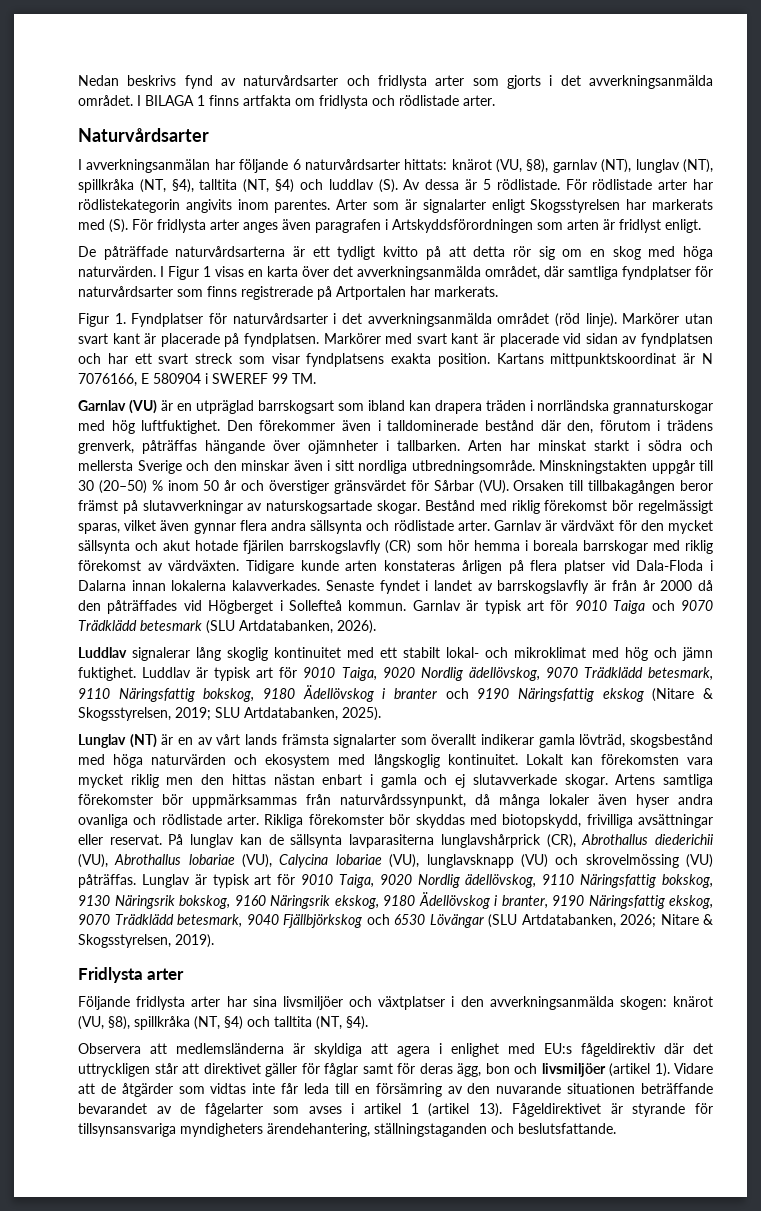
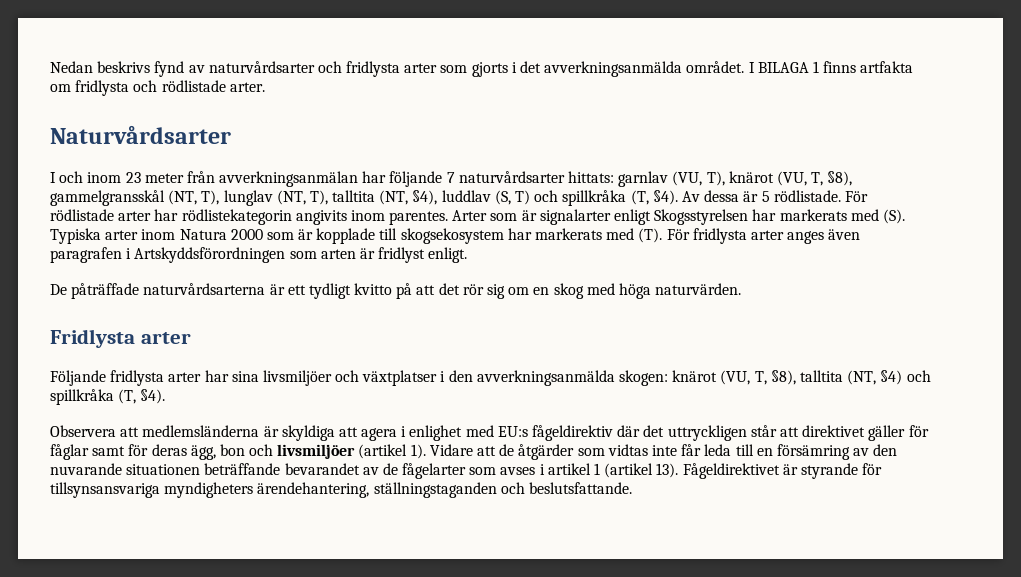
(82, 164) none -> [59,171,215,183] och inom 23 meter från
[292,159,301,170] 6 -> [446,172,455,183] 7
[451,159,713,173] [78,179,398,193] knärot (VU, §8), garnlav (NT), lunglav (NT), spillkråka (NT, §4), talltita (NT, §4) och luddlav (S). -> [618,171,853,187] [50,190,678,206] garnlav (VU, T), knärot (VU, T, §8), gammelgransskål (NT, T), lunglav (NT, T), talltita (NT, §4), luddlav (S, T) och spillkråka (T, §4).
(128, 226) none -> [50,228,663,244] Typiska arter inom Natura 2000 som är kopplade till skogsekosystem har markerats med (T).
[473,246,506,257] detta -> [438,283,460,295] det
[160,266,713,280] [78,286,498,300] [78,313,713,327] [78,333,714,347] [78,353,713,367] [78,373,316,387] [78,400,713,414] [78,420,714,434] [78,440,713,454] [78,460,713,474] [78,480,714,494] [78,500,713,514] [78,520,713,534] [78,540,713,554] [78,560,713,574] [78,580,713,594] [78,600,713,614] [78,620,376,634] [78,647,713,661] [78,667,714,681] [78,685,713,702] [78,707,381,721] [78,734,713,748] [78,754,713,768] [78,774,713,788] [78,794,713,808] [78,814,714,828] [78,834,714,848] [78,854,714,868] [78,874,713,888] [78,892,713,909] [78,914,713,928] [78,934,214,948] I Figur 1 visas en karta över det avverkningsanmälda området, där samtliga fyndplatser för naturvårdsarter som finns registrerade på Artportalen har markerats. // Figur 1. Fyndplatser för naturvårdsarter i det avverkningsanmälda området (röd linje). Markörer utan svart kant är placerade på fyndplatsen. Markörer med svart kant är placerade vid sidan av fyndplatsen och har ett svart streck som visar fyndplatsens exakta position. Kartans mittpunktskoordinat är N 7076166, E 580904 i SWEREF 99 TM. // Garnlav (VU) är en utpräglad barrskogsart som ibland kan drapera träden i norrländska grannaturskogar med hög luftfuktighet. Den förekommer även i talldominerade bestånd där den, förutom i trädens grenverk, påträffas hängande över ojämnheter i tallbarken. Arten har minskat starkt i södra och mellersta Sverige och den minskar även i sitt nordliga utbredningsområde. Minskningstakten uppgår till 30 (20–50) % inom 50 år och överstiger gränsvärdet för Sårbar (VU). Orsaken till tillbakagången beror främst på slutavverkningar av naturskogsartade skogar. Bestånd med riklig förekomst bör regelmässigt sparas, vilket även gynnar flera andra sällsynta och rödlistade arter. Garnlav är värdväxt för den mycket sällsynta och akut hotade fjärilen barrskogslavfly (CR) som hör hemma i boreala barrskogar med riklig förekomst av värdväxten. Tidigare kunde arten konstateras årligen på flera platser vid Dala-Floda i Dalarna innan lokalerna kalavverkades. Senaste fyndet i landet av barrskogslavfly är från år 2000 då den påträffades vid Högberget i Sollefteå kommun. Garnlav är typisk art för 9010 Taiga och 9070 Trädklädd betesmark (SLU Artdatabanken, 2026). // Luddlav signalerar lång skoglig kontinuitet med ett stabilt lokal- och mikroklimat med hög och jämn fuktighet. Luddlav är typisk art för 9010 Taiga, 9020 Nordlig ädellövskog, 9070 Trädklädd betesmark, 9110 Näringsfattig bokskog, 9180 Ädellövskog i branter och 9190 Näringsfattig ekskog (Nitare & Skogsstyrelsen, 2019; SLU Artdatabanken, 2025). // Lunglav (NT) är en av vårt lands främsta signalarter som överallt indikerar gamla lövträd, skogsbestånd med höga naturvärden och ekosystem med långskoglig kontinuitet. Lokalt kan förekomsten vara mycket riklig men den hittas nästan enbart i gamla och ej slutavverkade skogar. Artens samtliga förekomster bör uppmärksammas från naturvårdssynpunkt, då många lokaler även hyser andra ovanliga och rödlistade arter. Rikliga förekomster bör skyddas med biotopskydd, frivilliga avsättningar eller reservat. På lunglav kan de sällsynta lavparasiterna lunglavshårprick (CR), Abrothallus diederichii (VU), Abrothallus lobariae (VU), Calycina lobariae (VU), lunglavsknapp (VU) och skrovelmössing (VU) påträffas. Lunglav är typisk art för 9010 Taiga, 9020 Nordlig ädellövskog, 9110 Näringsfattig bokskog, 9130 Näringsrik bokskog, 9160 Näringsrik ekskog, 9180 Ädellövskog i branter, 9190 Näringsfattig ekskog, 9070 Trädklädd betesmark, 9040 Fjällbjörkskog och 6530 Lövängar (SLU Artdatabanken, 2026; Nitare & Skogsstyrelsen, 2019). -> (742, 289) none
[108,1016,342,1030] §8), spillkråka (NT, §4) och talltita (NT, -> [754,370,931,385] [50,389,137,405] T, §8), talltita (NT, §4) och spillkråka (T,

